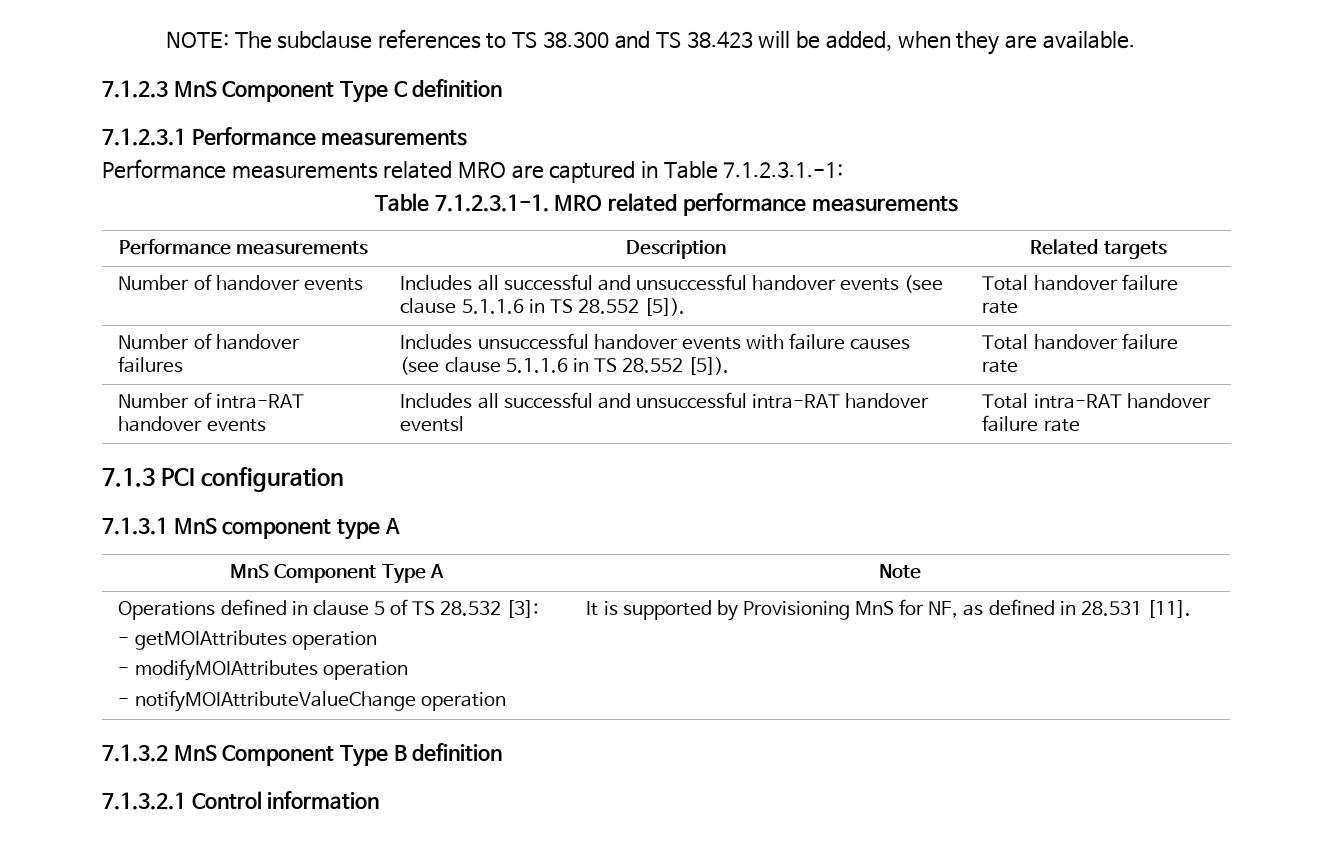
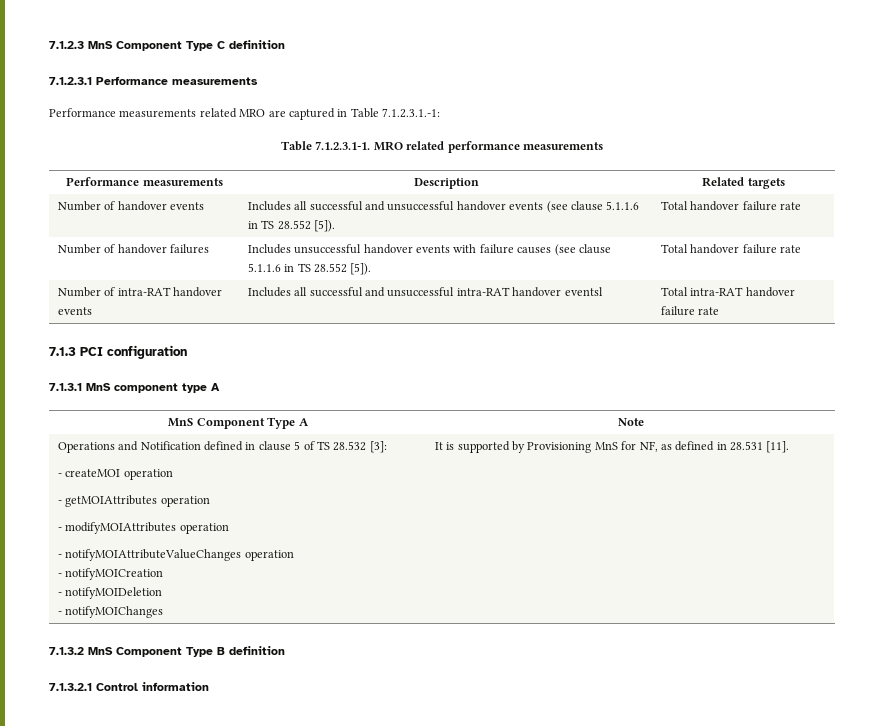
[165,29,1135,55] NOTE: The subclause references to TS 38.300 and TS 38.423 will be added, when they are available. // -> (49, 45) none
(216, 610) none -> [118,441,201,451] and Notification
(540, 609) none -> [57,469,173,480] // - createMOI operation
[134,690,506,712] notifyMOIAttributeValueChange operation -> [65,549,294,561] [57,568,164,580] [57,587,163,599] [57,606,164,618] notifyMOIAttributeValueChanges operation // - notifyMOICreation // - notifyMOIDeletion // - notifyMOIChanges

